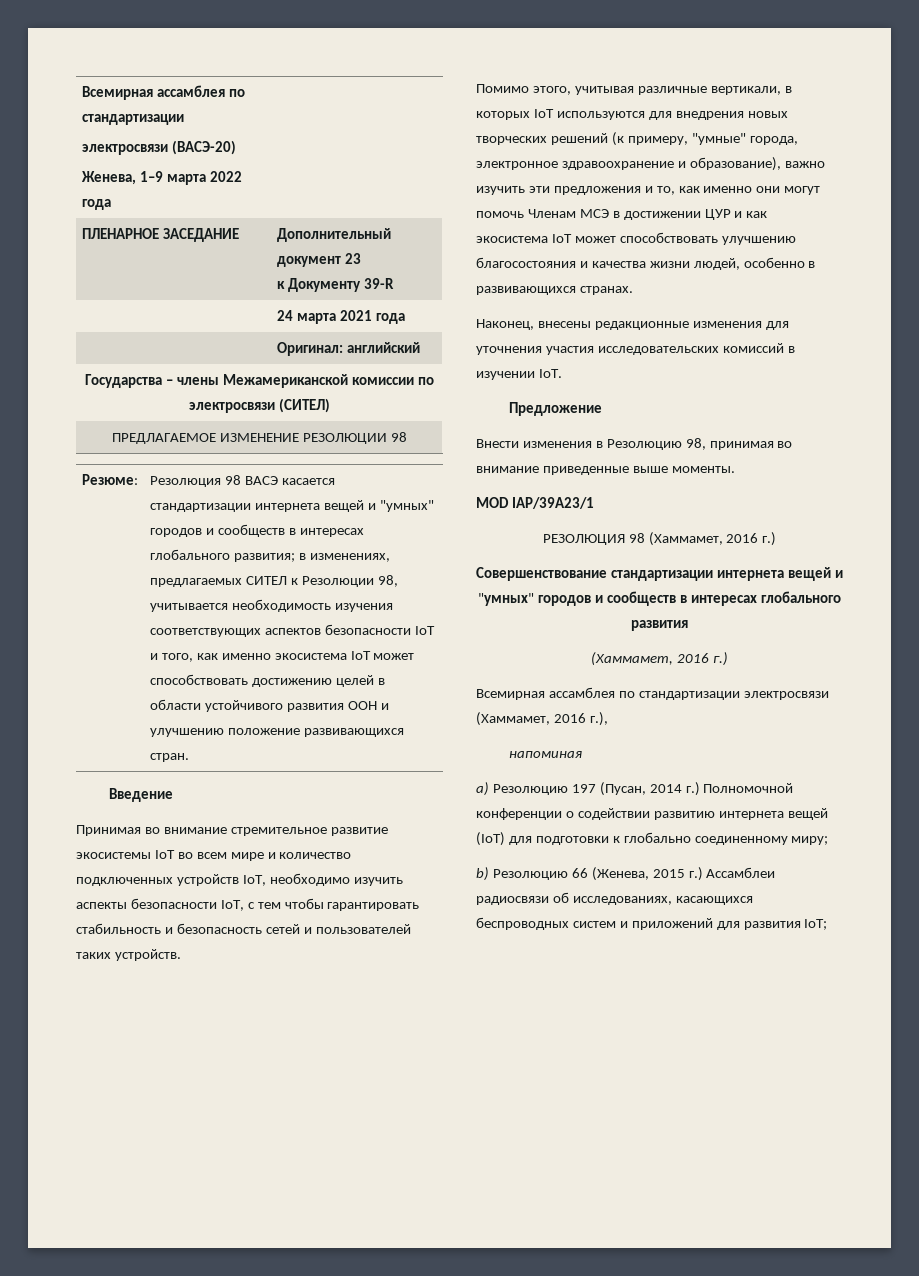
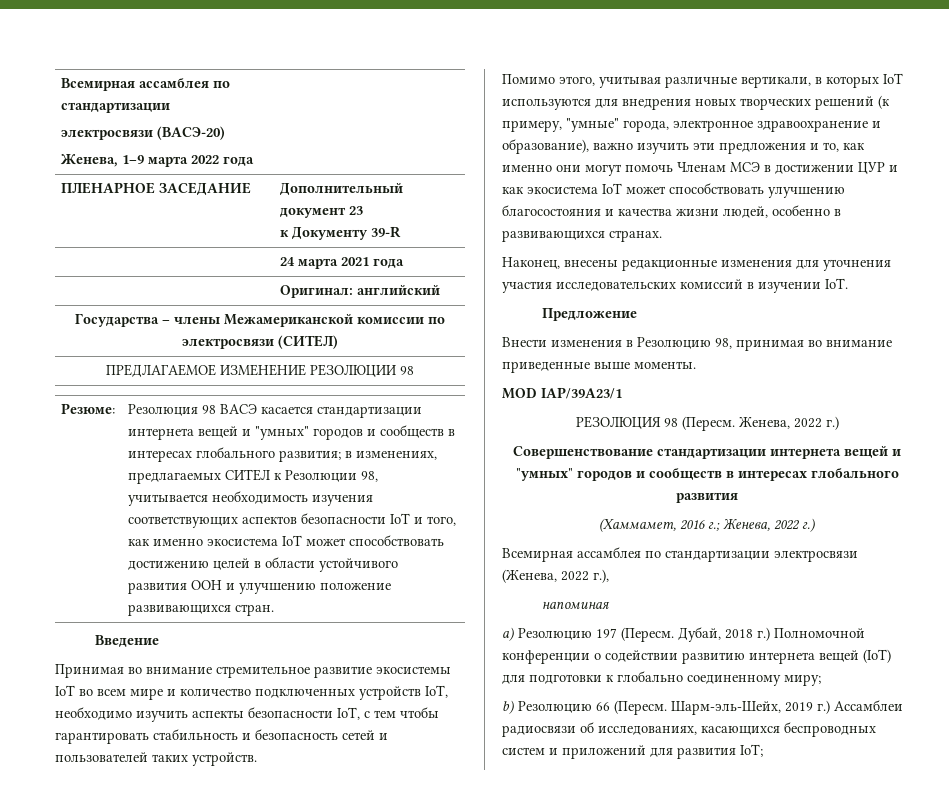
[648,532,759,546] (Хаммамет, 2016 -> [681,416,822,431] (Пересм. Женева, 2022
(709, 658) none -> [708,519,800,531] г.; Женева, 2022
[476,712,586,726] (Хаммамет, 2016 -> [502,569,589,583] (Женева, 2022
[599,782,682,796] (Пусан, 2014 -> [621,627,753,642] (Пересм. Дубай, 2018
[591,867,685,881] (Женева, 2015 -> [614,700,813,715] (Пересм. Шарм-эль-Шейх, 2019

